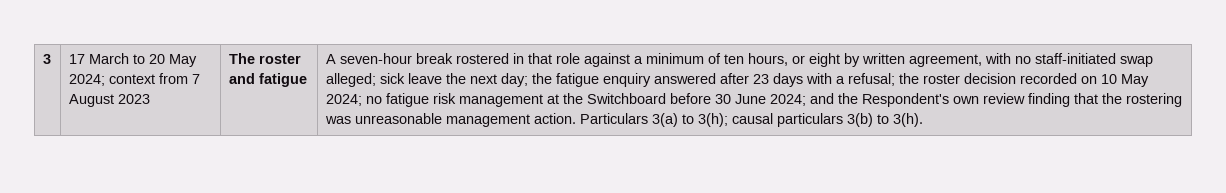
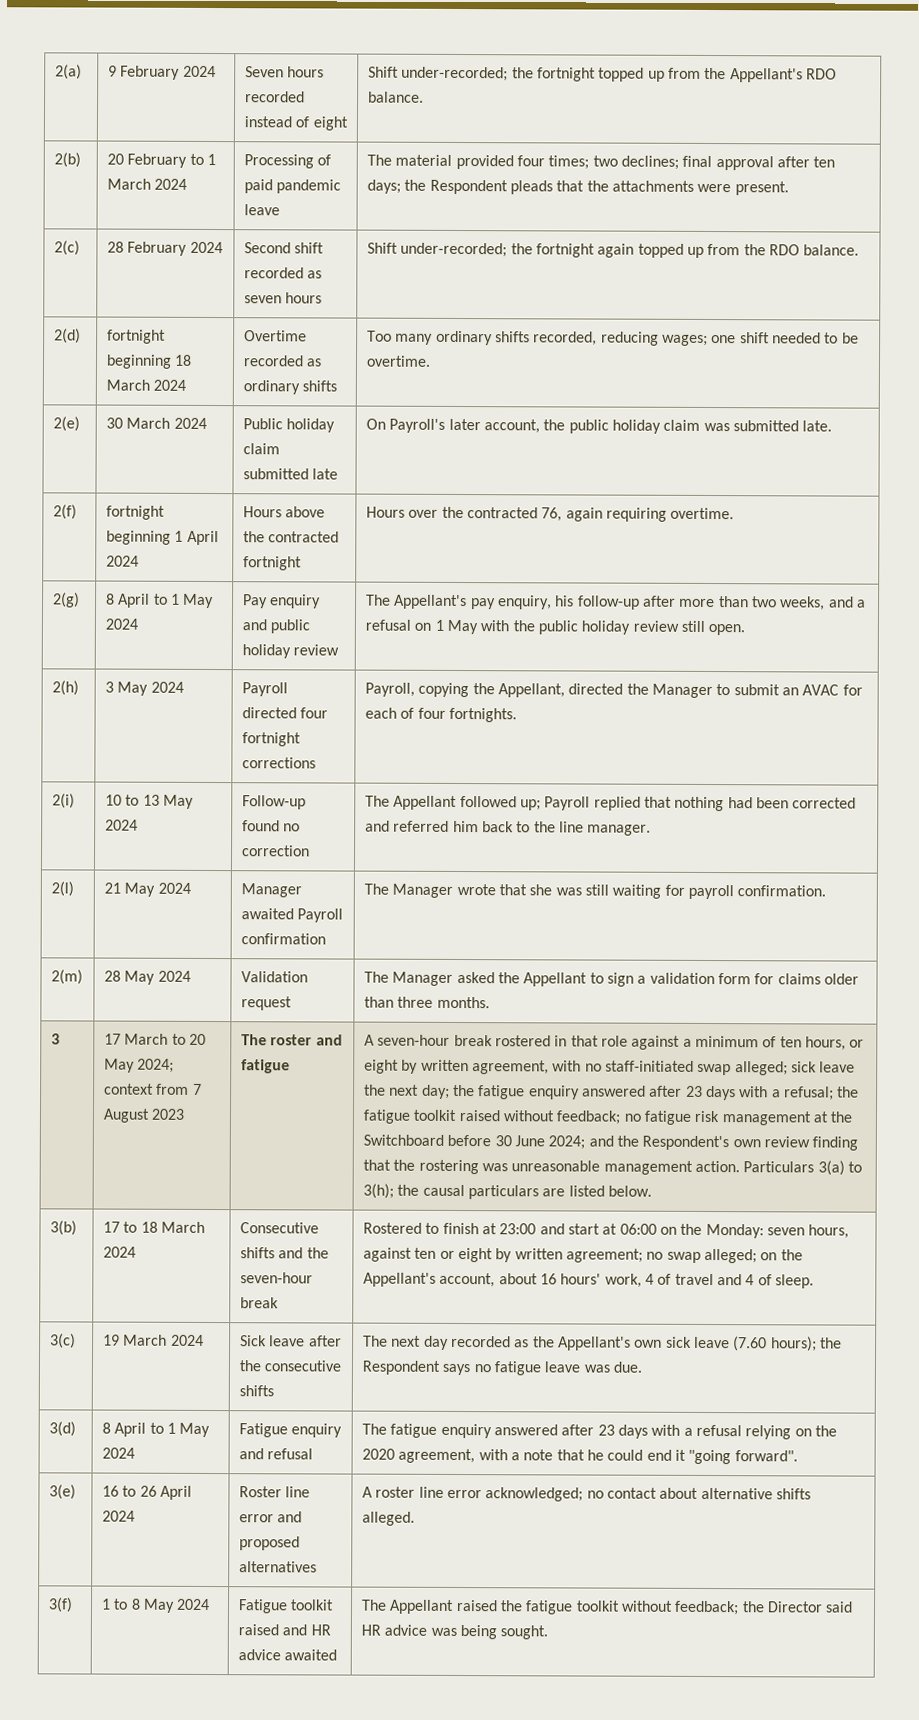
(42, 59) none -> [54,64,82,80] [107,65,216,80] [244,66,325,78] [244,91,305,103] [243,116,348,131] [367,66,837,83] [367,91,424,103] [53,152,81,168] [106,153,216,168] [106,178,188,190] [243,154,332,169] [243,179,342,194] [243,204,280,216] [366,154,836,171] [366,179,789,196] [53,240,80,256] [106,241,223,256] [243,242,325,254] [243,267,323,279] [243,292,323,304] [366,242,860,258] [53,328,81,344] [106,329,166,344] [105,354,193,369] [105,379,187,391] [243,330,307,342] [242,355,323,367] [242,380,338,395] [366,330,859,346] [365,355,431,367] [52,416,80,432] [105,417,207,429] [242,418,336,433] [242,443,280,455] [242,468,339,480] [365,418,833,434] [52,504,77,520] [105,505,165,520] [105,530,219,546] [105,555,139,567] [242,506,326,518] [242,531,340,543] [242,556,302,571] [365,506,735,522] [52,592,80,608] [105,593,215,609] [104,618,138,630] [242,594,322,609] [241,619,311,634] [241,644,340,659] [365,594,866,611] [364,619,746,636] [51,680,79,696] [104,681,184,696] [241,682,288,697] [241,707,329,719] [241,732,301,747] [241,757,316,769] [364,682,863,699] [364,707,517,723] [51,793,75,809] [104,794,194,809] [104,819,138,831] [241,795,306,810] [241,820,301,832] [241,845,310,857] [364,795,857,812] [364,820,652,836] [50,881,74,897] [103,882,191,897] [240,883,302,898] [240,908,344,923] [240,933,326,945] [363,883,827,900] [50,969,83,985] [103,970,191,985] [240,971,308,983] [240,996,292,1011] [363,971,859,987] [363,996,490,1009] 2(a) | 9 February 2024 | Seven hours recorded instead of eight | Shift under-recorded; the fortnight topped up from the Appellant's RDO balance. // 2(b) | 20 February to 1 March 2024 | Processing of paid pandemic leave | The material provided four times; two declines; final approval after ten days; the Respondent pleads that the attachments were present. // 2(c) | 28 February 2024 | Second shift recorded as seven hours | Shift under-recorded; the fortnight again topped up from the RDO balance. // 2(d) | fortnight beginning 18 March 2024 | Overtime recorded as ordinary shifts | Too many ordinary shifts recorded, reducing wages; one shift needed to be overtime. // 2(e) | 30 March 2024 | Public holiday claim submitted late | On Payroll's later account, the public holiday claim was submitted late. // 2(f) | fortnight beginning 1 April 2024 | Hours above the contracted fortnight | Hours over the contracted 76, again requiring overtime. // 2(g) | 8 April to 1 May 2024 | Pay enquiry and public holiday review | The Appellant's pay enquiry, his follow-up after more than two weeks, and a refusal on 1 May with the public holiday review still open. // 2(h) | 3 May 2024 | Payroll directed four fortnight corrections | Payroll, copying the Appellant, directed the Manager to submit an AVAC for each of four fortnights. // 2(i) | 10 to 13 May 2024 | Follow-up found no correction | The Appellant followed up; Payroll replied that nothing had been corrected and referred him back to the line manager. // 2(l) | 21 May 2024 | Manager awaited Payroll confirmation | The Manager wrote that she was still waiting for payroll confirmation. // 2(m) | 28 May 2024 | Validation request | The Manager asked the Appellant to sign a validation form for claims older than three months. //
[922,73,1149,87] [325,94,362,106] roster decision recorded on 10 May 2024; -> [362,1109,621,1125] fatigue toolkit raised without feedback;
(728, 120) none -> [397,1184,420,1196] the
[846,113,923,127] 3(b) to 3(h). -> [542,1185,652,1197] [49,1220,77,1236] [102,1221,205,1233] [102,1246,136,1258] [239,1222,319,1234] [239,1247,329,1259] [239,1272,313,1284] [239,1297,279,1309] [362,1222,850,1239] [362,1247,803,1264] [362,1272,814,1289] [49,1333,76,1349] [102,1334,204,1346] [239,1335,342,1347] [238,1360,342,1372] [238,1385,274,1397] [362,1335,842,1352] [361,1360,642,1376] [48,1421,76,1437] [101,1422,211,1438] [101,1447,135,1459] [238,1423,343,1438] [238,1448,314,1460] [361,1423,837,1440] [361,1448,798,1465] [48,1484,76,1500] [101,1485,192,1500] [101,1510,135,1522] [238,1486,311,1498] [238,1511,303,1523] [238,1536,300,1551] [238,1561,317,1573] [361,1486,811,1502] [361,1511,415,1526] [47,1597,73,1613] [100,1598,211,1613] [237,1599,335,1614] [237,1624,331,1636] [237,1649,338,1661] [360,1599,854,1616] [360,1624,549,1640] are listed below. // 3(b) | 17 to 18 March 2024 | Consecutive shifts and the seven-hour break | Rostered to finish at 23:00 and start at 06:00 on the Monday: seven hours, against ten or eight by written agreement; no swap alleged; on the Appellant's account, about 16 hours' work, 4 of travel and 4 of sleep. // 3(c) | 19 March 2024 | Sick leave after the consecutive shifts | The next day recorded as the Appellant's own sick leave (7.60 hours); the Respondent says no fatigue leave was due. // 3(d) | 8 April to 1 May 2024 | Fatigue enquiry and refusal | The fatigue enquiry answered after 23 days with a refusal relying on the 2020 agreement, with a note that he could end it "going forward". // 3(e) | 16 to 26 April 2024 | Roster line error and proposed alternatives | A roster line error acknowledged; no contact about alternative shifts alleged. // 3(f) | 1 to 8 May 2024 | Fatigue toolkit raised and HR advice awaited | The Appellant raised the fatigue toolkit without feedback; the Director said HR advice was being sought.

